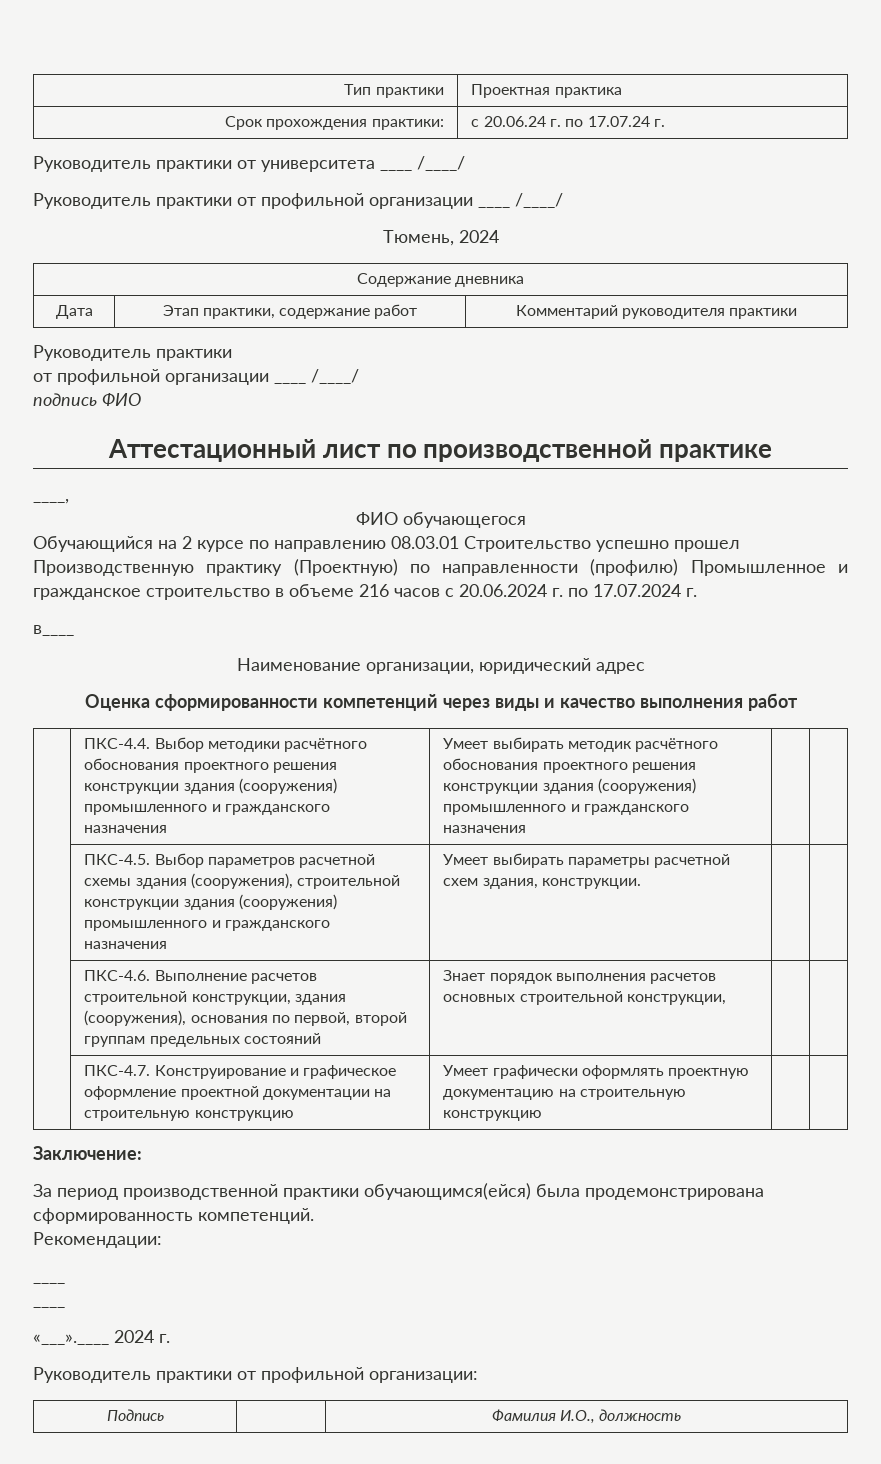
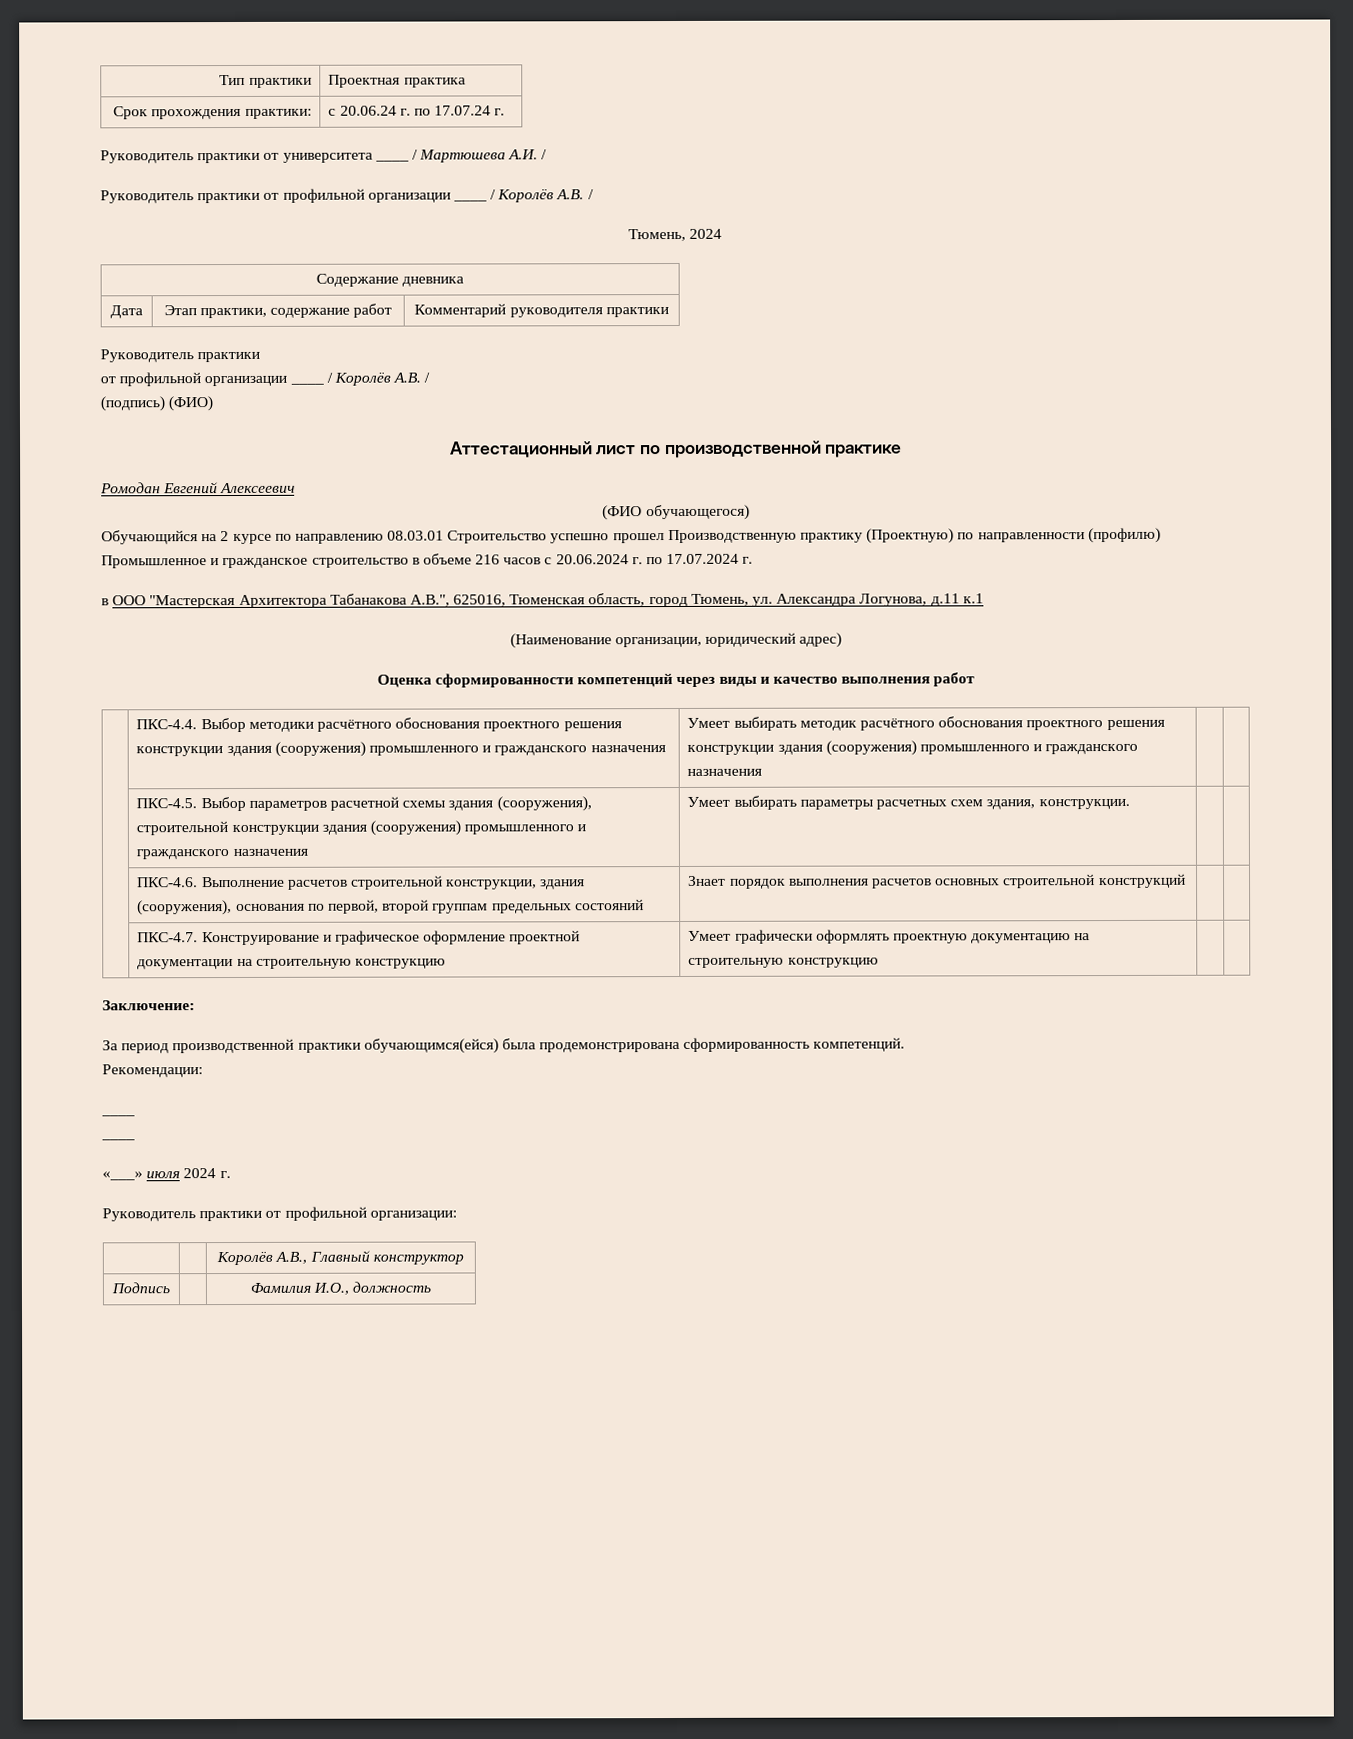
[417,156,465,171] /____/ -> [411,149,548,163] / Мартюшева А.И. /
[515,193,563,208] /____/ -> [490,189,594,203] / Королёв А.В. /
[311,369,359,384] [33,393,141,406] /____/ // подпись ФИО -> [326,372,431,386] [100,396,214,412] / Королёв А.В. / // (подпись) (ФИО)
[33,499,69,504] [355,512,526,528] ____, // ФИО обучающегося -> [100,482,296,494] [602,504,750,521] Ромодан Евгений Алексеевич // (ФИО обучающегося)
[33,625,74,636] [236,658,361,671] в____ // Наименование -> [101,593,984,609] [509,633,612,649] в ООО "Мастерская Архитектора Табанакова А.В.", 625016, Тюменская область, город Тюмень, ул. Александра Логунова, д.11 к.1 // (Наименование
[595,662,645,674] адрес -> [799,632,843,648] адрес)
[654,854,731,868] расчетной -> [875,799,947,810] расчетных
[627,994,727,1005] конструкции, -> [1098,873,1186,889] конструкций
[33,1334,109,1345] «___».____ -> [102,1171,181,1181] «___» июля
(478, 1377) none -> [216,1250,464,1266] // | | Королёв А.В., Главный конструктор

